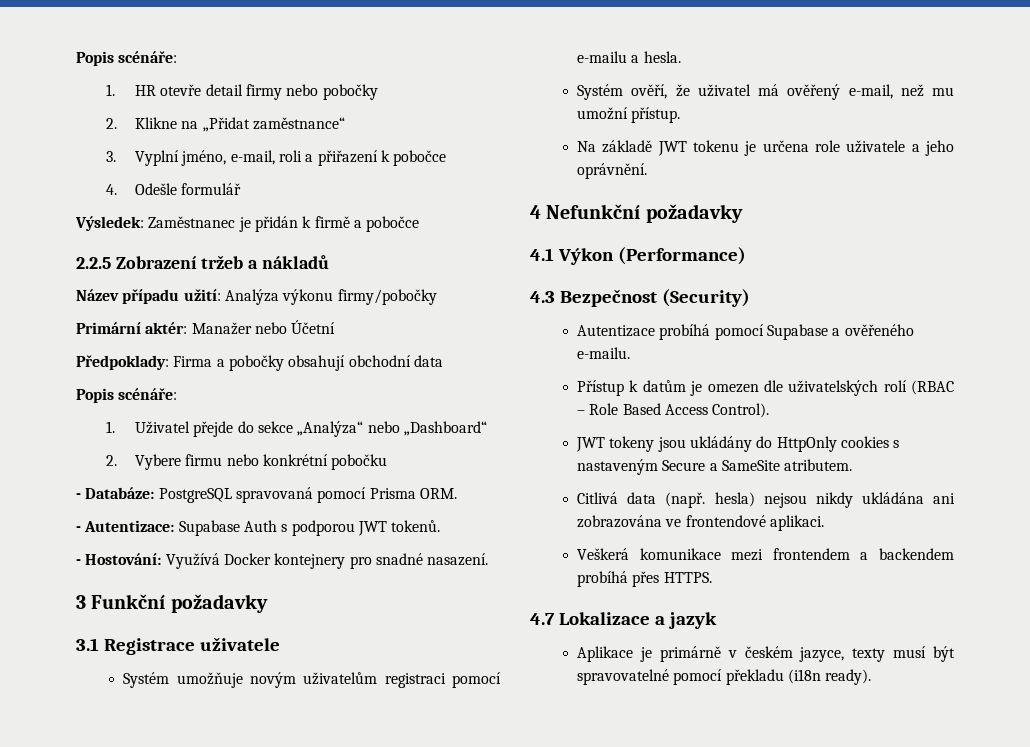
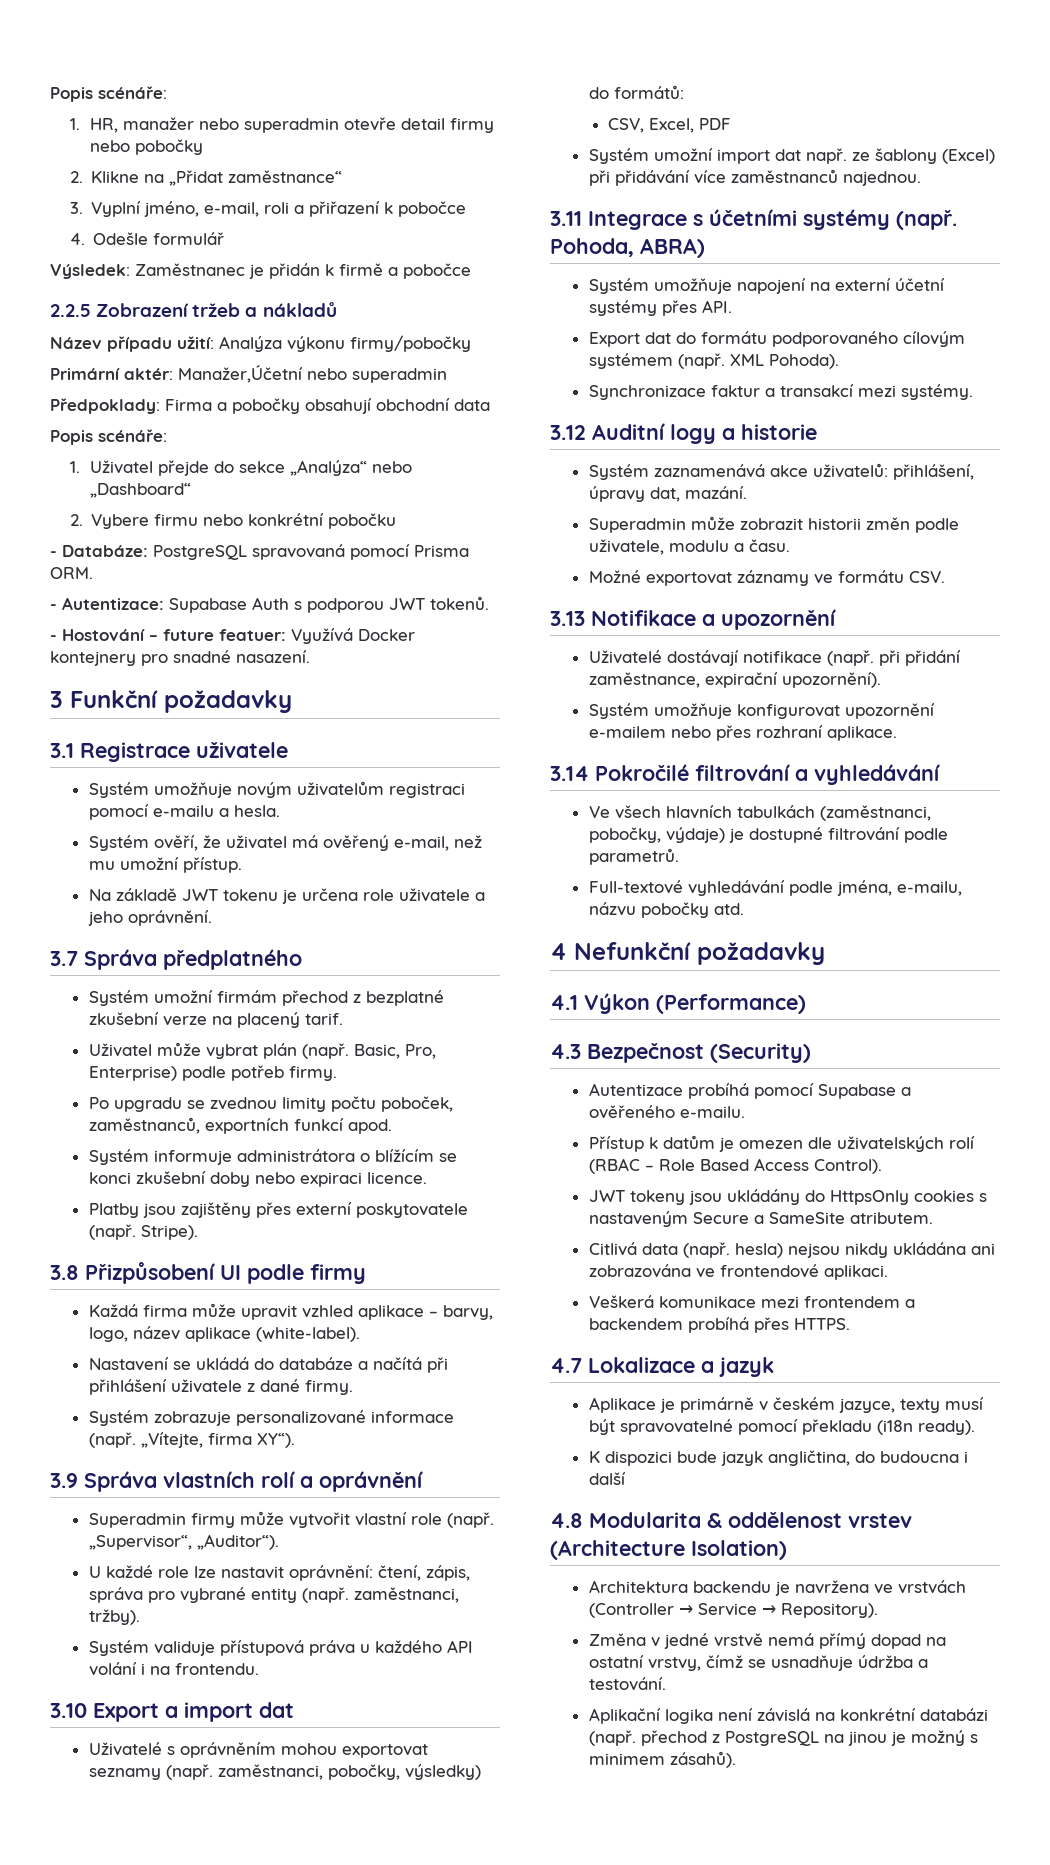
[76,51,178,66] [105,84,157,96] Popis scénáře: // 1. HR -> [50,86,167,102] [69,117,339,133] Popis scénáře: // 1. HR, manažer nebo superadmin
[191,320,336,335] Manažer nebo Účetní -> [178,365,447,383] Manažer,Účetní nebo superadmin
[85,553,162,565] Hostování: -> [62,629,286,641] Hostování – future featuer:
(648, 171) none -> [50,949,302,970] [88,990,444,1006] [88,1012,343,1028] [88,1042,436,1059] [88,1065,337,1081] [88,1096,453,1112] [88,1117,392,1134] [88,1149,457,1165] [88,1171,427,1187] [88,1202,468,1218] [88,1224,198,1240] [50,1262,366,1284] [88,1303,493,1320] [88,1326,360,1342] [88,1357,448,1373] [88,1379,353,1395] [88,1410,454,1426] [88,1432,295,1448] [50,1471,423,1492] [88,1511,494,1528] [88,1534,279,1550] [88,1565,470,1581] [88,1587,459,1603] [88,1609,140,1625] [88,1640,473,1656] [88,1662,259,1676] [50,1702,294,1722] [88,1742,428,1758] [88,1764,481,1780] [588,85,684,99] [608,118,732,133] [588,148,995,164] [588,169,921,186] [550,209,957,230] [550,238,705,258] [588,278,945,294] [588,300,732,316] [588,331,965,347] [588,353,839,369] [588,384,973,400] [550,423,817,444] [588,463,974,480] [588,486,747,502] [588,516,959,533] [588,539,790,555] [588,570,945,586] [550,609,836,630] [588,650,961,666] [588,672,881,688] [588,703,935,719] [588,725,897,741] [550,764,940,785] [588,805,931,821] [588,827,948,843] [588,848,679,865] [588,880,962,896] [588,902,744,918] // 3.7 Správa předplatného // Systém umožní firmám přechod z bezplatné zkušební verze na placený tarif. // Uživatel může vybrat plán (např. Basic, Pro, Enterprise) podle potřeb firmy. // Po upgradu se zvednou limity počtu poboček, zaměstnanců, exportních funkcí apod. // Systém informuje administrátora o blížícím se konci zkušební doby nebo expiraci licence. // Platby jsou zajištěny přes externí poskytovatele (např. Stripe). // 3.8 Přizpůsobení UI podle firmy // Každá firma může upravit vzhled aplikace – barvy, logo, název aplikace (white-label). // Nastavení se ukládá do databáze a načítá při přihlášení uživatele z dané firmy. // Systém zobrazuje personalizované informace (např. „Vítejte, firma XY“). // 3.9 Správa vlastních rolí a oprávnění // Superadmin firmy může vytvořit vlastní role (např. „Supervisor“, „Auditor“). // U každé role lze nastavit oprávnění: čtení, zápis, správa pro vybrané entity (např. zaměstnanci, tržby). // Systém validuje přístupová práva u každého API volání i na frontendu. // 3.10 Export a import dat // Uživatelé s oprávněním mohou exportovat seznamy (např. zaměstnanci, pobočky, výsledky) do formátů: // CSV, Excel, PDF // Systém umožní import dat např. ze šablony (Excel) při přidávání více zaměstnanců najednou. // 3.11 Integrace s účetními systémy (např. Pohoda, ABRA) // Systém umožňuje napojení na externí účetní systémy přes API. // Export dat do formátu podporovaného cílovým systémem (např. XML Pohoda). // Synchronizace faktur a transakcí mezi systémy. // 3.12 Auditní logy a historie // Systém zaznamenává akce uživatelů: přihlášení, úpravy dat, mazání. // Superadmin může zobrazit historii změn podle uživatele, modulu a času. // Možné exportovat záznamy ve formátu CSV. // 3.13 Notifikace a upozornění // Uživatelé dostávají notifikace (např. při přidání zaměstnance, expirační upozornění). // Systém umožňuje konfigurovat upozornění e-mailem nebo přes rozhraní aplikace. // 3.14 Pokročilé filtrování a vyhledávání // Ve všech hlavních tabulkách (zaměstnanci, pobočky, výdaje) je dostupné filtrování podle parametrů. // Full-textové vyhledávání podle jména, e-mailu, názvu pobočky atd.
[776,436,837,452] HttpOnly -> [829,1190,909,1205] HttpsOnly
(872, 677) none -> [588,1450,968,1466] [588,1472,626,1485] [550,1512,912,1528] [550,1540,787,1560] [588,1580,966,1596] [588,1603,878,1618] [588,1633,946,1649] [588,1655,928,1671] [588,1677,666,1691] [588,1708,988,1724] [588,1730,978,1746] [588,1751,736,1768] // K dispozici bude jazyk angličtina, do budoucna i další // 4.8 Modularita & oddělenost vrstev (Architecture Isolation) // Architektura backendu je navržena ve vrstvách (Controller → Service → Repository). // Změna v jedné vrstvě nemá přímý dopad na ostatní vrstvy, čímž se usnadňuje údržba a testování. // Aplikační logika není závislá na konkrétní databázi (např. přechod z PostgreSQL na jinou je možný s minimem zásahů).

